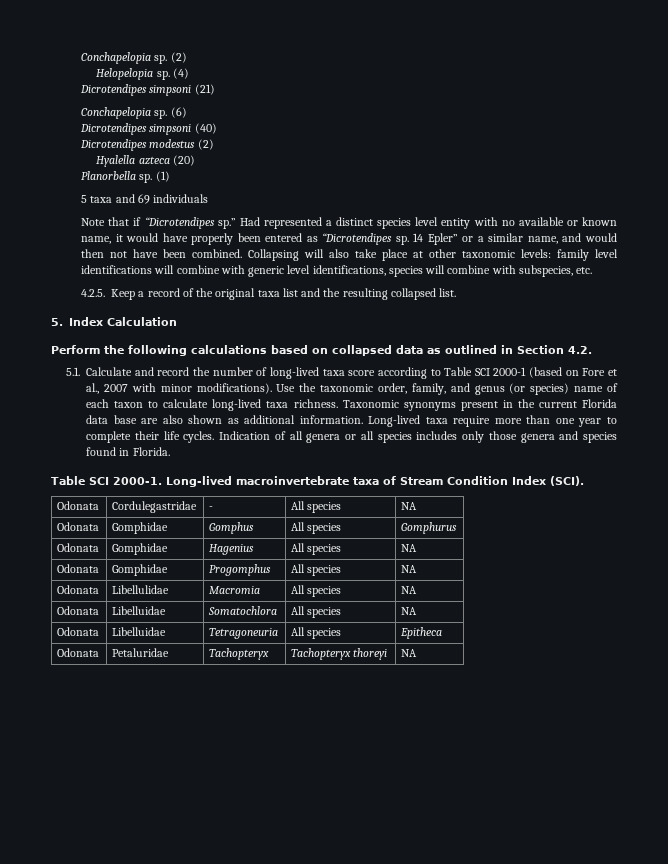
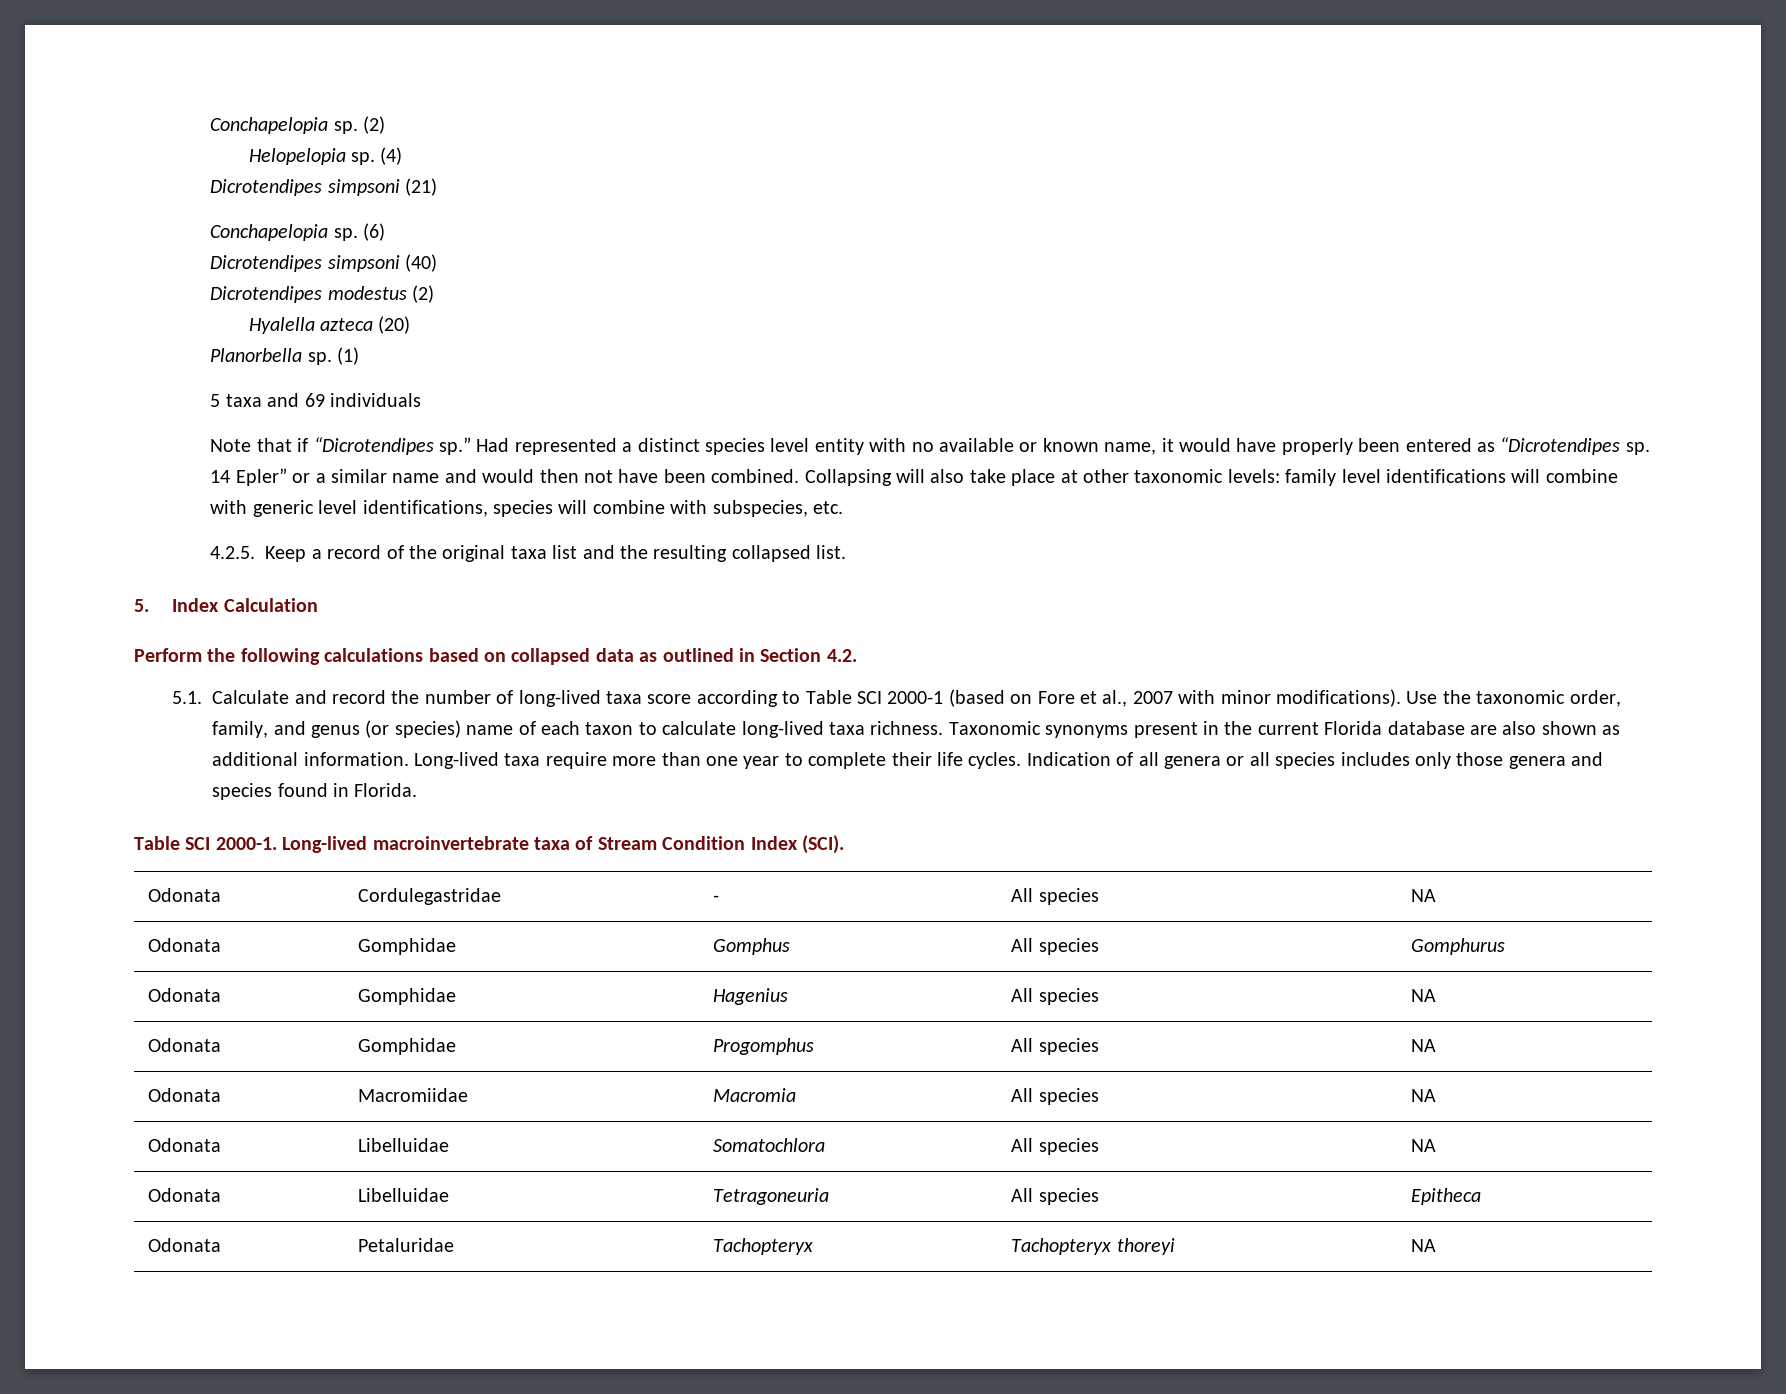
[527,236,558,244] name, -> [392,473,440,483] name
[86,415,137,424] data base -> [1387,721,1465,735] database
[112,585,170,594] Libellulidae -> [358,1088,469,1102] Macromiidae

